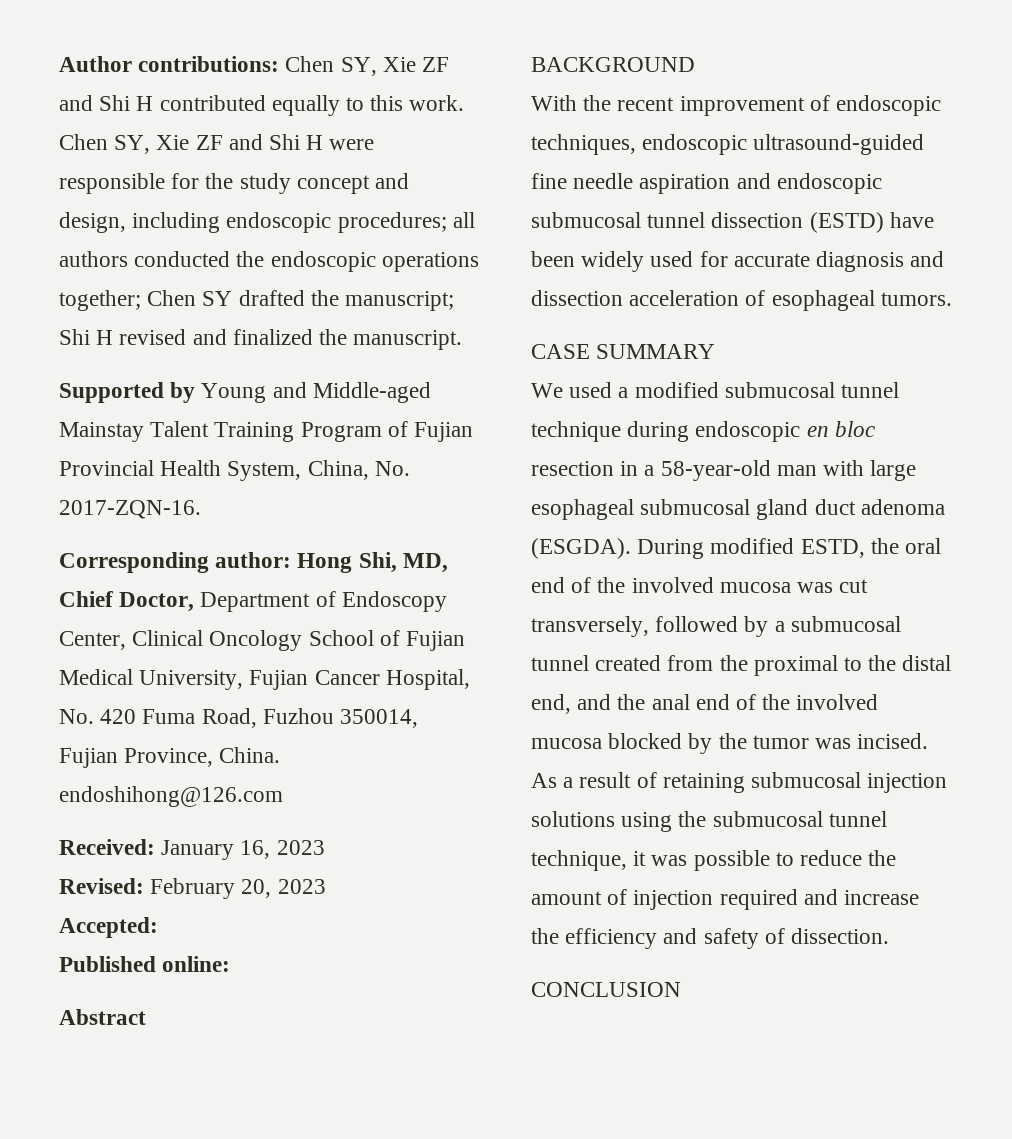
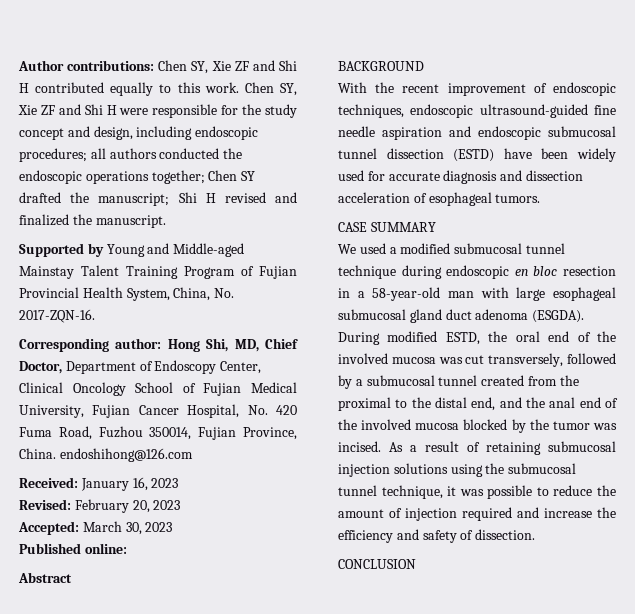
(158, 927) none -> [82,521,173,535] March 30, 2023

